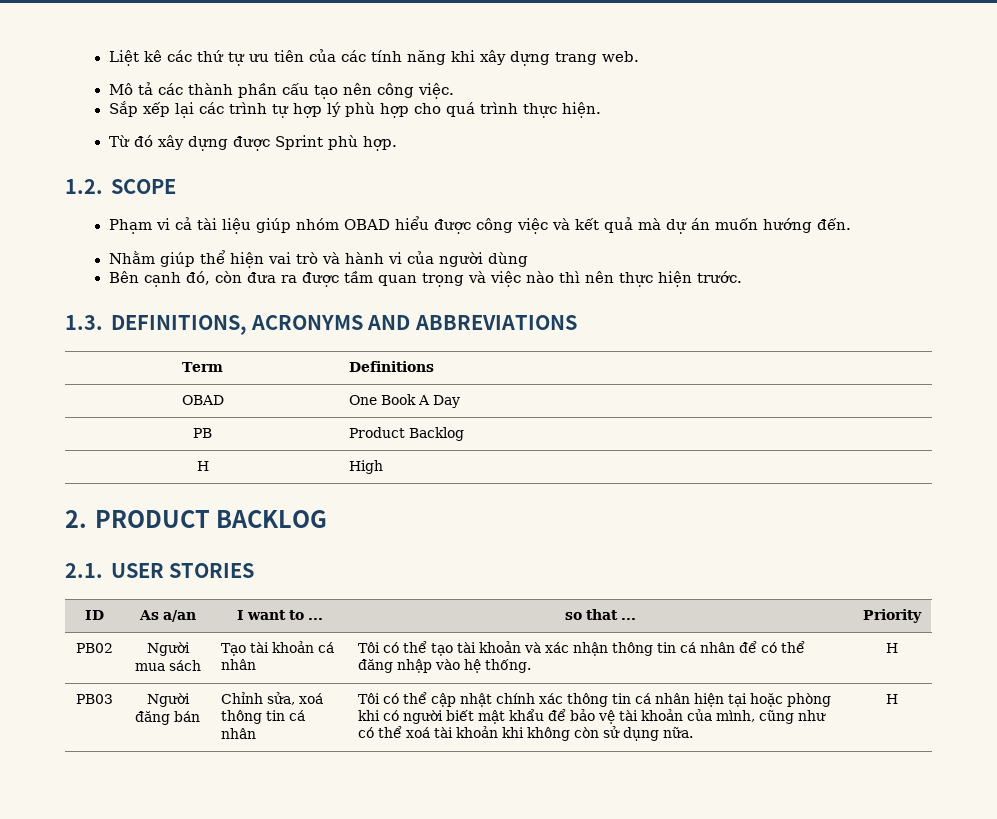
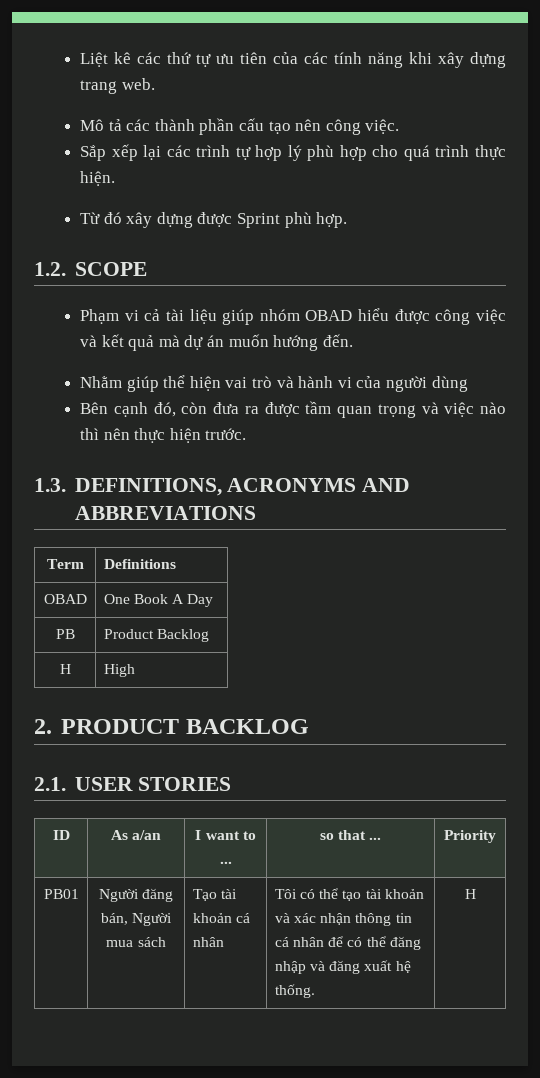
[76,643,113,653] [146,642,190,656] PB02 | Người -> [43,889,79,899] [98,888,174,902] [100,913,173,926] PB01 | Người đăng bán, Người
[435,659,461,670] vào -> [310,960,393,974] và đăng xuất
[76,694,113,704] [146,693,190,707] [135,711,200,725] [221,692,324,705] [221,710,306,724] [221,728,257,739] [358,692,832,707] [358,709,827,724] [358,726,694,741] [885,694,898,704] // PB03 | Người đăng bán | Chỉnh sửa, xoá thông tin cá nhân | Tôi có thể cập nhật chính xác thông tin cá nhân hiện tại hoặc phòng khi có người biết mật khẩu để bảo vệ tài khoản của mình, cũng như có thể xoá tài khoản khi không còn sử dụng nữa. | H -> (476, 894) none

